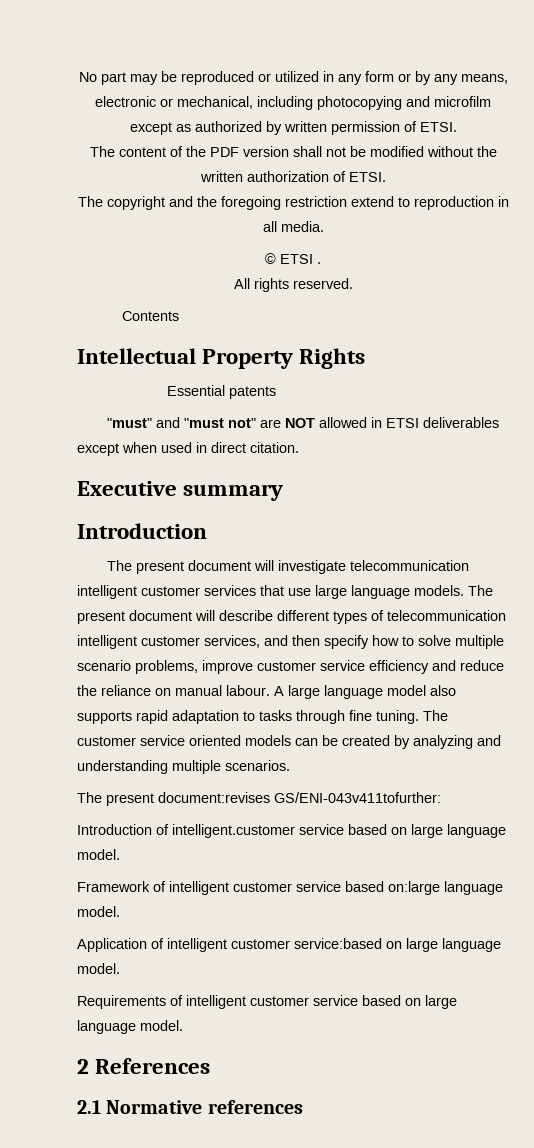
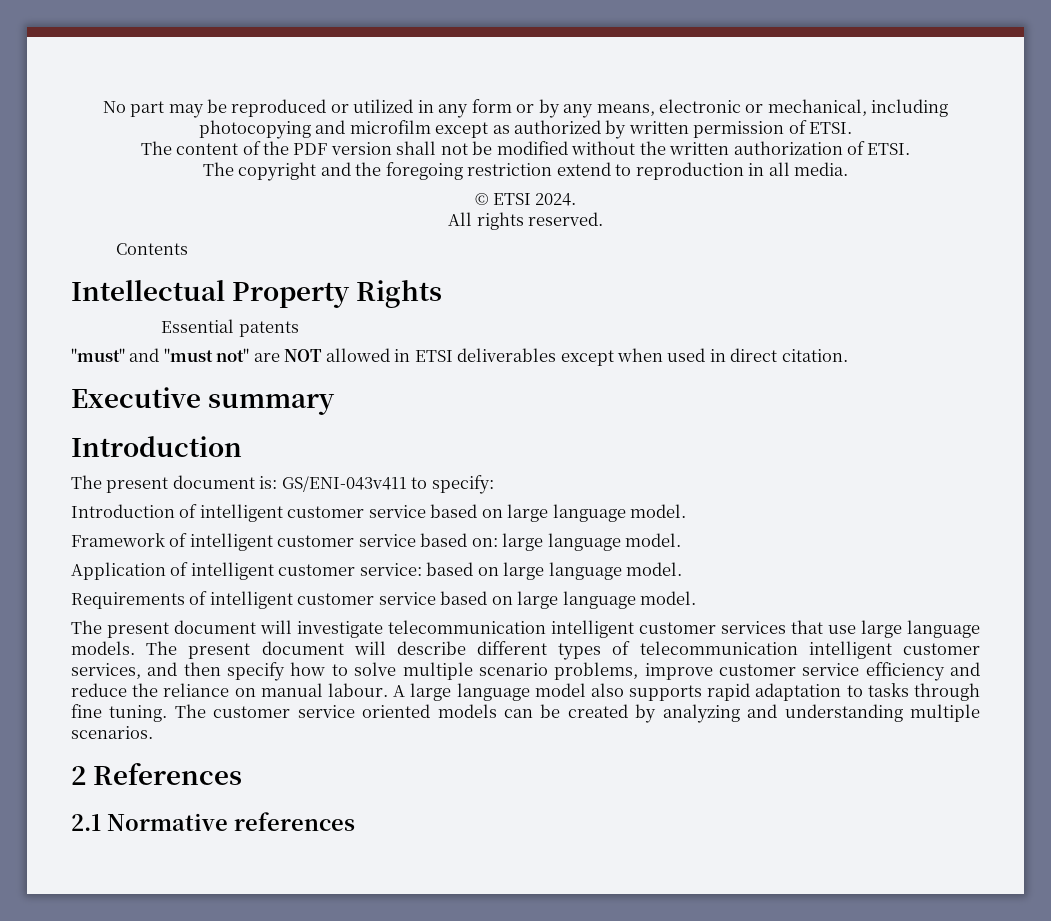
[317,262,321,264] . -> [535,193,577,206] 2024.
(207, 531) none -> [71,475,494,494] [71,504,687,522] [71,533,682,551] [71,562,683,580] [71,591,697,609] // The present document is: GS/ENI-043v411 to specify: // Introduction of intelligent customer service based on large language model. // Framework of intelligent customer service based on: large language model. // Application of intelligent customer service: based on large language model. // Requirements of intelligent customer service based on large language model.
[77,792,441,806] [77,824,506,838] [77,849,120,860] [77,881,503,895] [77,906,120,917] [77,938,501,952] [77,963,120,974] [77,995,457,1009] [77,1020,183,1034] // The present document:revises GS/ENI-043v411tofurther: // Introduction of intelligent.customer service based on large language model. // Framework of intelligent customer service based on:large language model. // Application of intelligent customer service:based on large language model. // Requirements of intelligent customer service based on large language model. -> (153, 732) none

